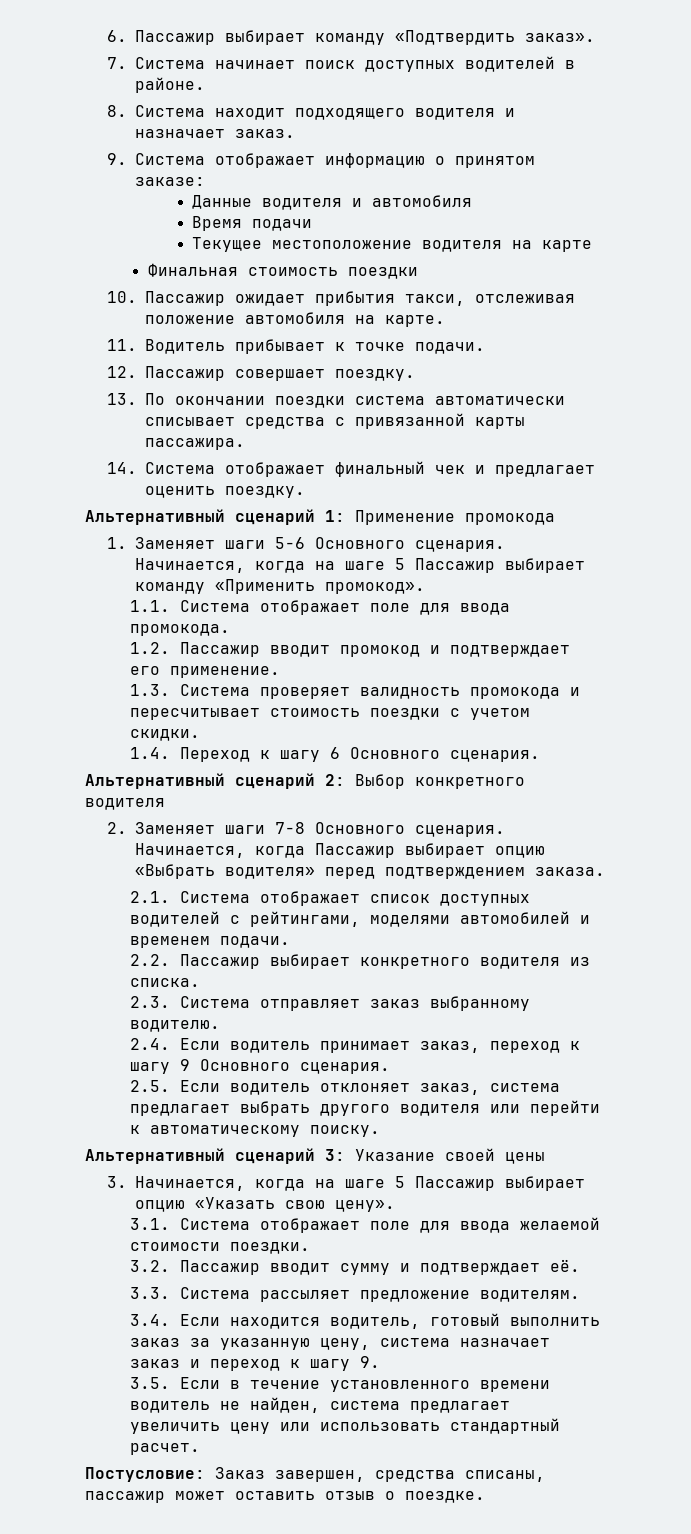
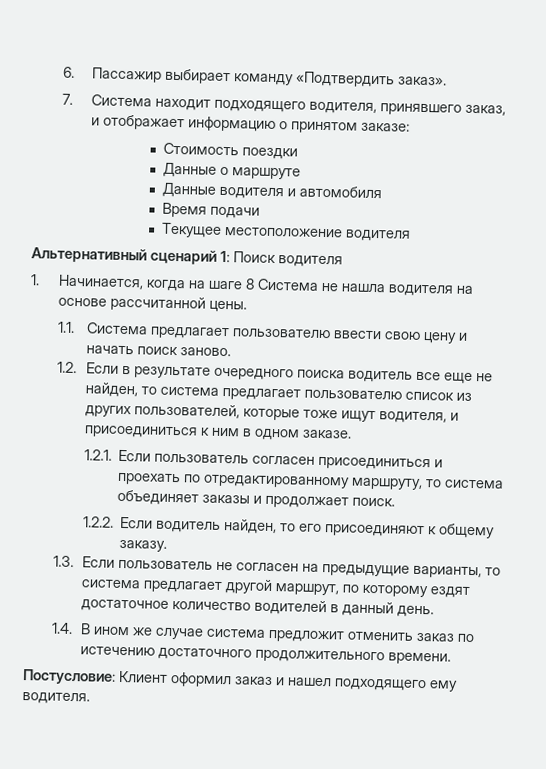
[215,56,576,72] [135,77,206,93] [107,105,516,120] [135,129,296,138] [107,153,206,165] начинает поиск доступных водителей в районе. // 8. Система находит подходящего водителя и назначает заказ. // 9. Система -> [154,98,506,116] [90,117,100,126] находит подходящего водителя, принявшего заказ, и
(206, 181) none -> [162,142,298,160] [162,162,301,180] // Стоимость поездки // Данные о маршруте
[512,240,593,252] [147,263,418,279] [107,291,576,306] [145,312,446,327] [107,339,486,354] [107,366,416,381] [107,393,566,408] [145,413,526,429] [145,438,246,450] [107,461,596,477] [145,486,306,498] [85,509,555,525] [107,537,506,552] [135,558,586,573] [135,579,426,594] [129,600,510,615] [129,624,230,636] [129,642,570,657] [129,666,280,678] [129,684,580,699] [129,708,530,720] [129,729,200,741] [129,747,540,762] [85,773,525,789] [85,798,165,810] [107,822,506,837] [135,843,546,858] [135,864,606,879] [129,891,530,906] [129,911,590,927] [129,936,290,948] [129,954,590,969] [129,978,200,987] [129,996,530,1011] [129,1020,220,1032] [129,1038,580,1053] [129,1059,390,1074] [129,1080,560,1095] [129,1100,600,1116] [129,1125,380,1137] [85,1148,545,1164] [107,1176,586,1191] [135,1197,396,1212] [129,1217,600,1233] [129,1242,310,1254] [129,1259,580,1275] [129,1287,580,1302] [129,1313,600,1329] [129,1338,550,1350] [129,1356,380,1371] [129,1377,550,1392] [129,1397,510,1413] [129,1418,560,1434] [129,1443,200,1455] [85,1467,545,1482] [85,1491,485,1503] на карте // Финальная стоимость поездки // 10. Пассажир ожидает прибытия такси, отслеживая положение автомобиля на карте. // 11. Водитель прибывает к точке подачи. // 12. Пассажир совершает поездку. // 13. По окончании поездки система автоматически списывает средства с привязанной карты пассажира. // 14. Система отображает финальный чек и предлагает оценить поездку. // Альтернативный сценарий 1: Применение промокода // 1. Заменяет шаги 5-6 Основного сценария. Начинается, когда на шаге 5 Пассажир выбирает команду «Применить промокод». // 1.1. Система отображает поле для ввода промокода. // 1.2. Пассажир вводит промокод и подтверждает его применение. // 1.3. Система проверяет валидность промокода и пересчитывает стоимость поездки с учетом скидки. // 1.4. Переход к шагу 6 Основного сценария. // Альтернативный сценарий 2: Выбор конкретного водителя // 2. Заменяет шаги 7-8 Основного сценария. Начинается, когда Пассажир выбирает опцию «Выбрать водителя» перед подтверждением заказа. // 2.1. Система отображает список доступных водителей с рейтингами, моделями автомобилей и временем подачи. // 2.2. Пассажир выбирает конкретного водителя из списка. // 2.3. Система отправляет заказ выбранному водителю. // 2.4. Если водитель принимает заказ, переход к шагу 9 Основного сценария. // 2.5. Если водитель отклоняет заказ, система предлагает выбрать другого водителя или перейти к автоматическому поиску. // Альтернативный сценарий 3: Указание своей цены // 3. Начинается, когда на шаге 5 Пассажир выбирает опцию «Указать свою цену». // 3.1. Система отображает поле для ввода желаемой стоимости поездки. // 3.2. Пассажир вводит сумму и подтверждает её. // 3.3. Система рассыляет предложение водителям. // 3.4. Если находится водитель, готовый выполнить заказ за указанную цену, система назначает заказ и переход к шагу 9. // 3.5. Если в течение установленного времени водитель не найден, система предлагает увеличить цену или использовать стандартный расчет. // Постусловие: Заказ завершен, средства списаны, пассажир может оставить отзыв о поездке. -> [31,247,343,268] [30,274,475,297] [58,295,248,313] [57,321,468,344] [85,345,231,357] [57,361,493,384] [84,382,472,401] [84,403,459,424] [83,425,352,441] [83,449,444,471] [117,472,505,491] [117,489,396,509] [82,516,496,539] [119,539,168,552] [53,555,501,579] [80,579,470,598] [80,599,434,618] [51,622,475,643] [79,646,451,665] [22,669,458,692] [22,692,90,705] // Альтернативный сценарий 1: Поиск водителя // 1. Начинается, когда на шаге 8 Система не нашла водителя на основе рассчитанной цены. // 1.1. Система предлагает пользователю ввести свою цену и начать поиск заново. // 1.2. Если в результате очередного поиска водитель все еще не найден, то система предлагает пользователю список из других пользователей, которые тоже ищут водителя, и присоединиться к ним в одном заказе. // 1.2.1. Если пользователь согласен присоединиться и проехать по отредактированному маршруту, то система объединяет заказы и продолжает поиск. // 1.2.2. Если водитель найден, то его присоединяют к общему заказу. // 1.3. Если пользователь не согласен на предыдущие варианты, то система предлагает другой маршрут, по которому ездят достаточное количество водителей в данный день. // 1.4. В ином же случае система предложит отменить заказ по истечению достаточного продолжительного времени. // Постусловие: Клиент оформил заказ и нашел подходящего ему водителя.

